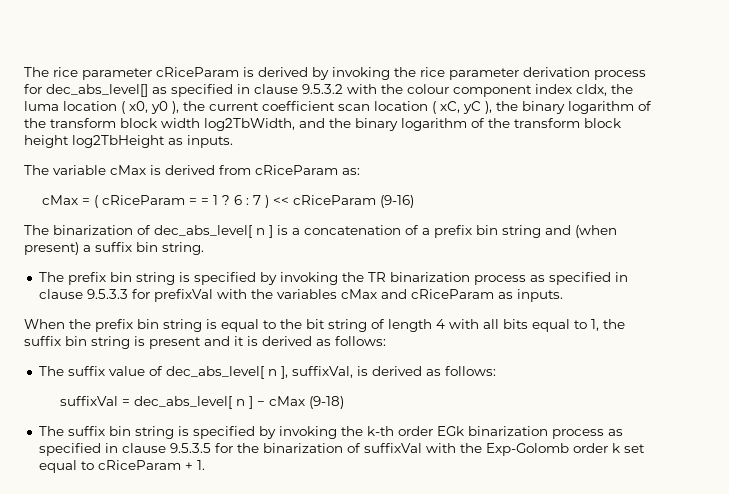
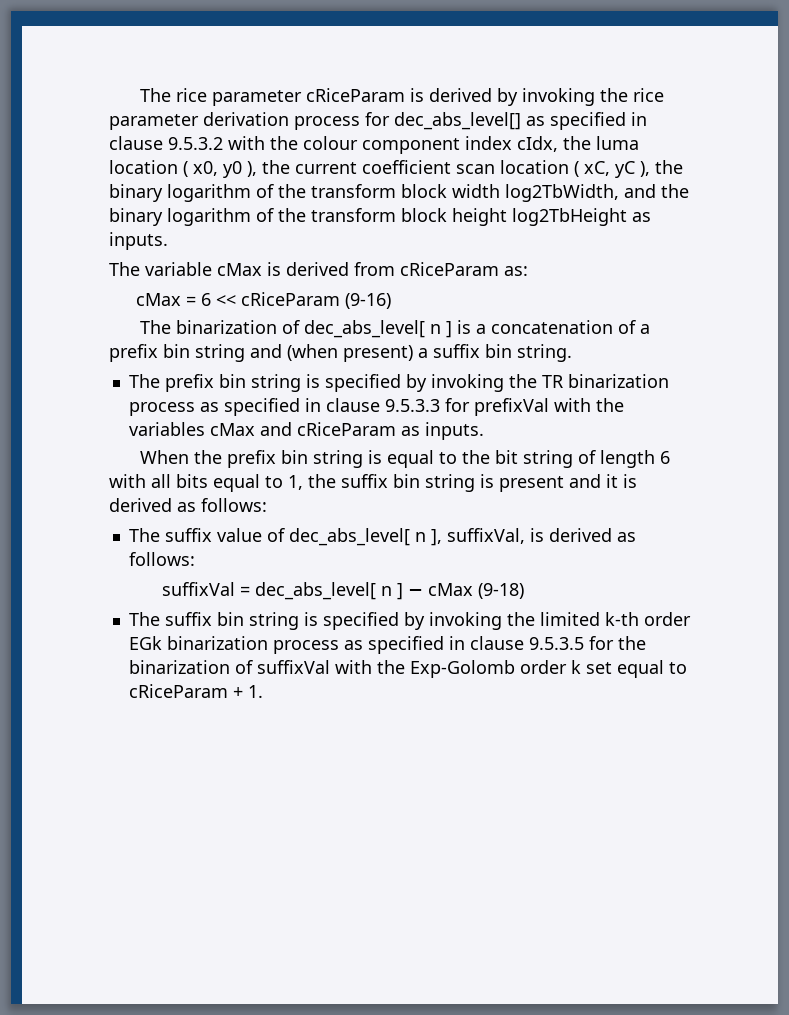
[94,195,270,208] ( cRiceParam = = 1 ? 6 : 7 ) -> [200,293,211,306] 6
[436,319,445,329] 4 -> [660,451,671,464] 6
(363, 431) none -> [539,612,600,626] limited

